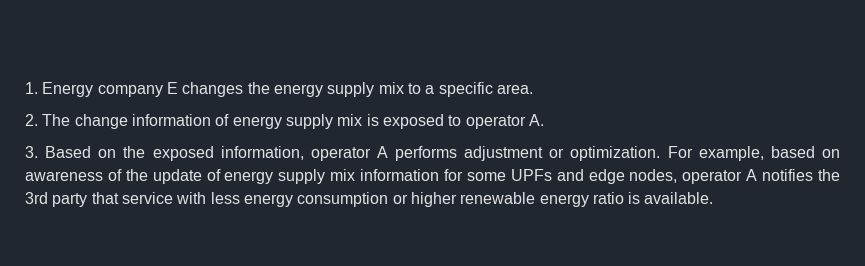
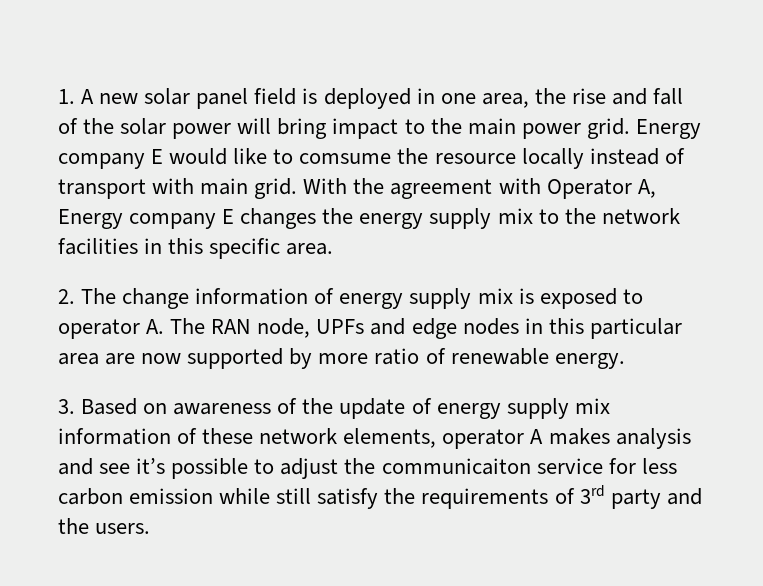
(38, 88) none -> [81,88,684,109] [58,118,701,139] [58,148,685,169] [58,178,656,199] A new solar panel field is deployed in one area, the rise and fall of the solar power will bring impact to the main power grid. Energy company E would like to comsume the resource locally instead of transport with main grid. With the agreement with Operator A,
[425,85,435,94] a -> [564,208,680,224] [58,238,204,255] the network facilities in this
[25,146,815,161] // 3. Based on the exposed information, operator A performs adjustment or optimization. For example, based -> [170,318,682,339] [58,348,625,369] [58,398,138,415] The RAN node, UPFs and edge nodes in this particular area are now supported by more ratio of renewable energy. // 3. Based
[444,169,841,184] [25,192,714,207] for some UPFs and edge nodes, operator A notifies the 3rd party that service with less energy consumption or higher renewable energy ratio is available. -> [177,428,691,449] [58,458,677,479] [58,485,702,509] [58,518,151,534] of these network elements, operator A makes analysis and see it’s possible to adjust the communicaiton service for less carbon emission while still satisfy the requirements of 3rd party and the users.

